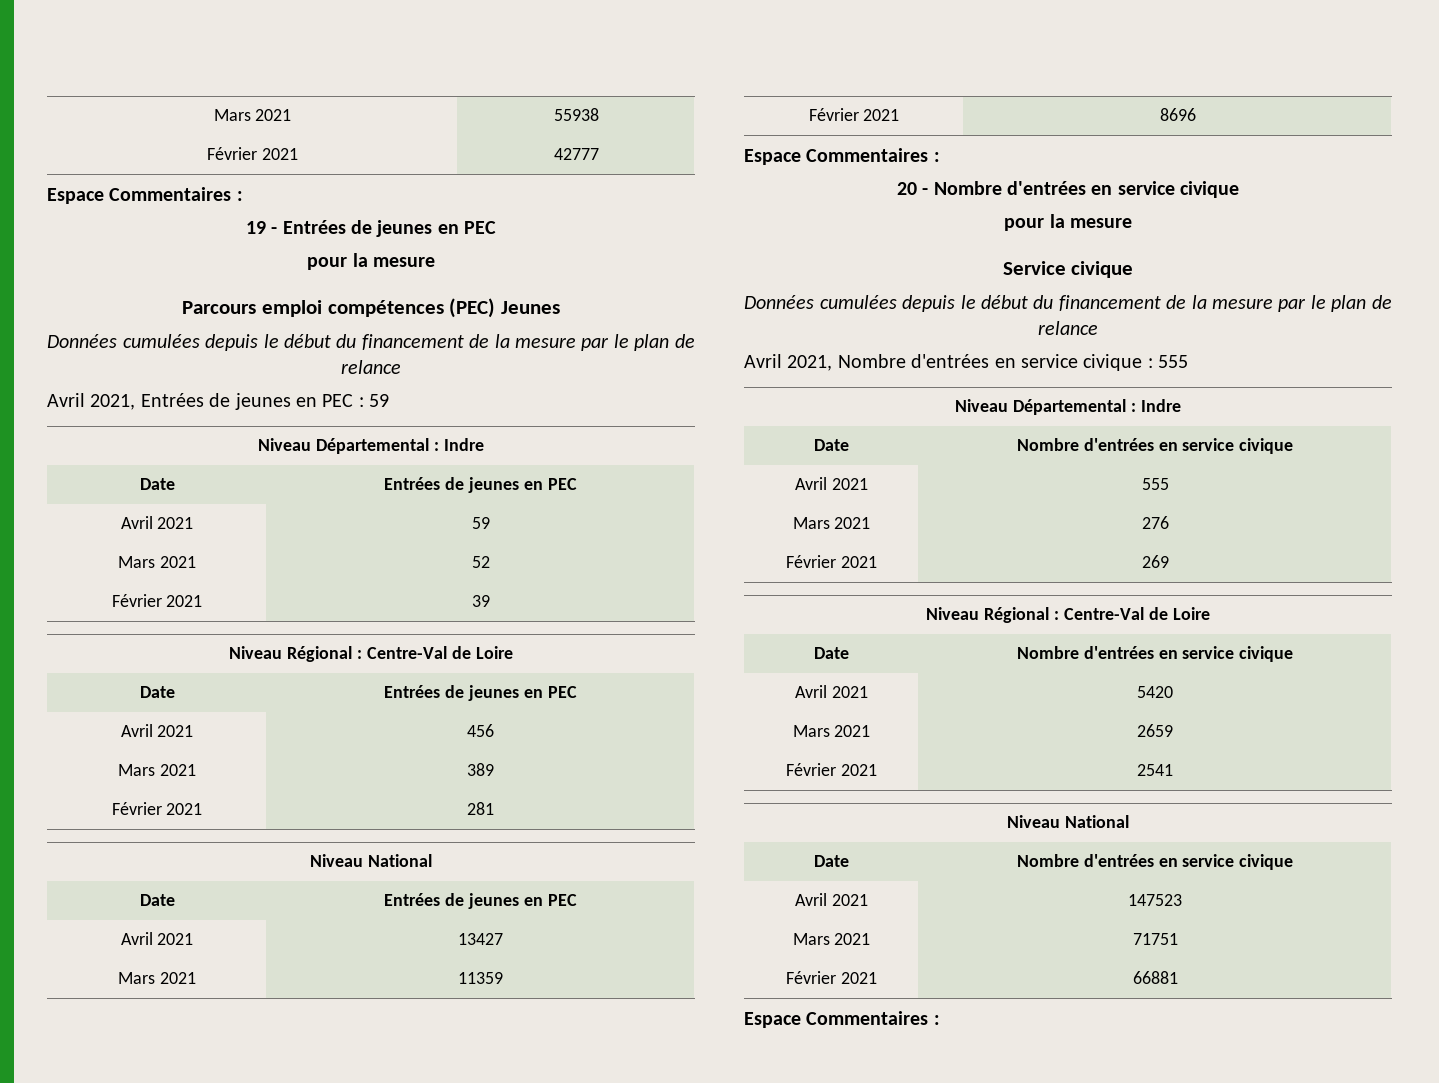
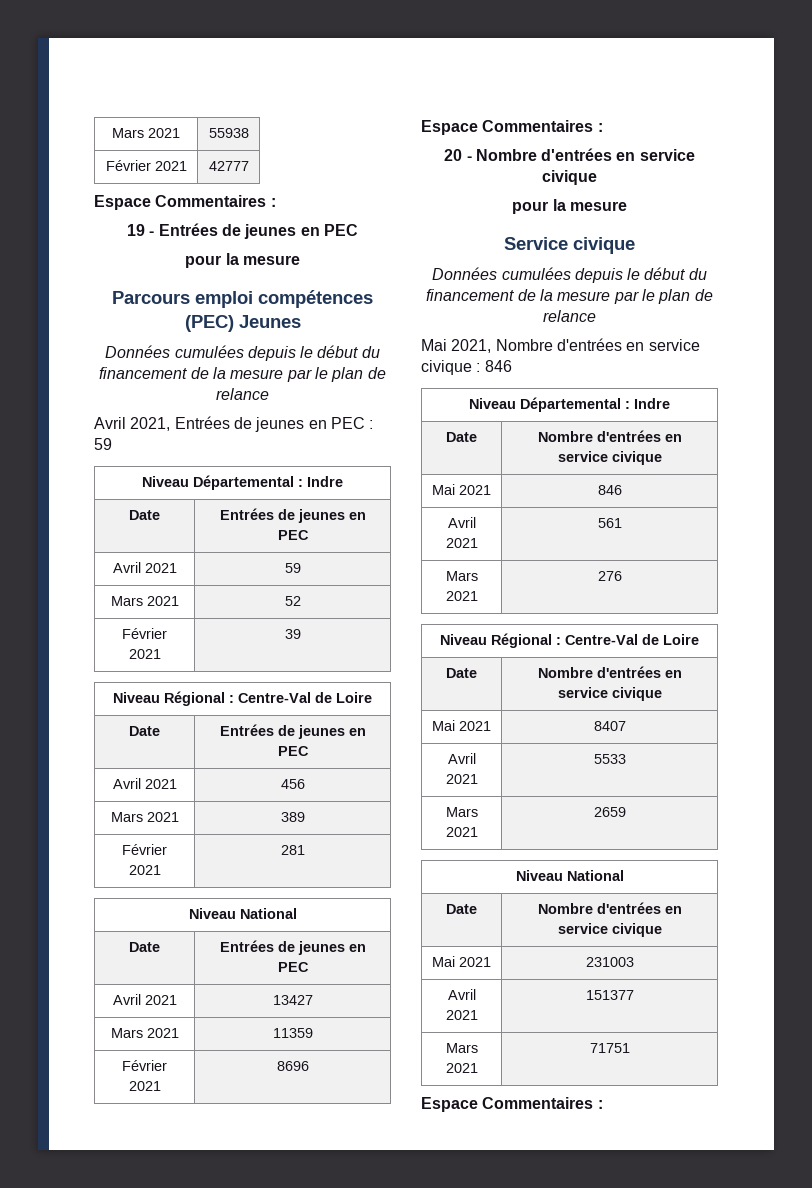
[744,354,782,368] Avril -> [421,339,447,351] Mai
[1158,355,1189,368] 555 -> [484,360,512,372] 846
[795,477,868,490] [1141,478,1169,490] // Avril 2021 | 555 -> [432,484,491,495] [597,485,622,495] [447,517,476,528] [445,538,478,548] [597,518,622,528] // Mai 2021 | 846 // Avril 2021 | 561
[786,555,877,568] [1141,555,1169,568] // Février 2021 | 269 -> (622, 576) none
[795,685,868,698] [1137,686,1173,698] // Avril 2021 | 5420 -> [432,720,491,731] [593,721,626,731] [447,753,476,764] [445,774,478,784] [593,754,626,764] // Mai 2021 | 8407 // Avril 2021 | 5533
[786,763,877,776] [1137,764,1173,776] // Février 2021 | 2541 -> (626, 812) none
[795,893,868,906] [1128,894,1182,906] // Avril 2021 | 147523 -> [432,956,491,967] [585,957,634,967] [447,989,476,1000] [445,1010,478,1020] [585,990,634,1000] // Mai 2021 | 231003 // Avril 2021 | 151377
[786,971,877,984] [1132,971,1178,984] // Février 2021 | 66881 -> (630, 1048) none

